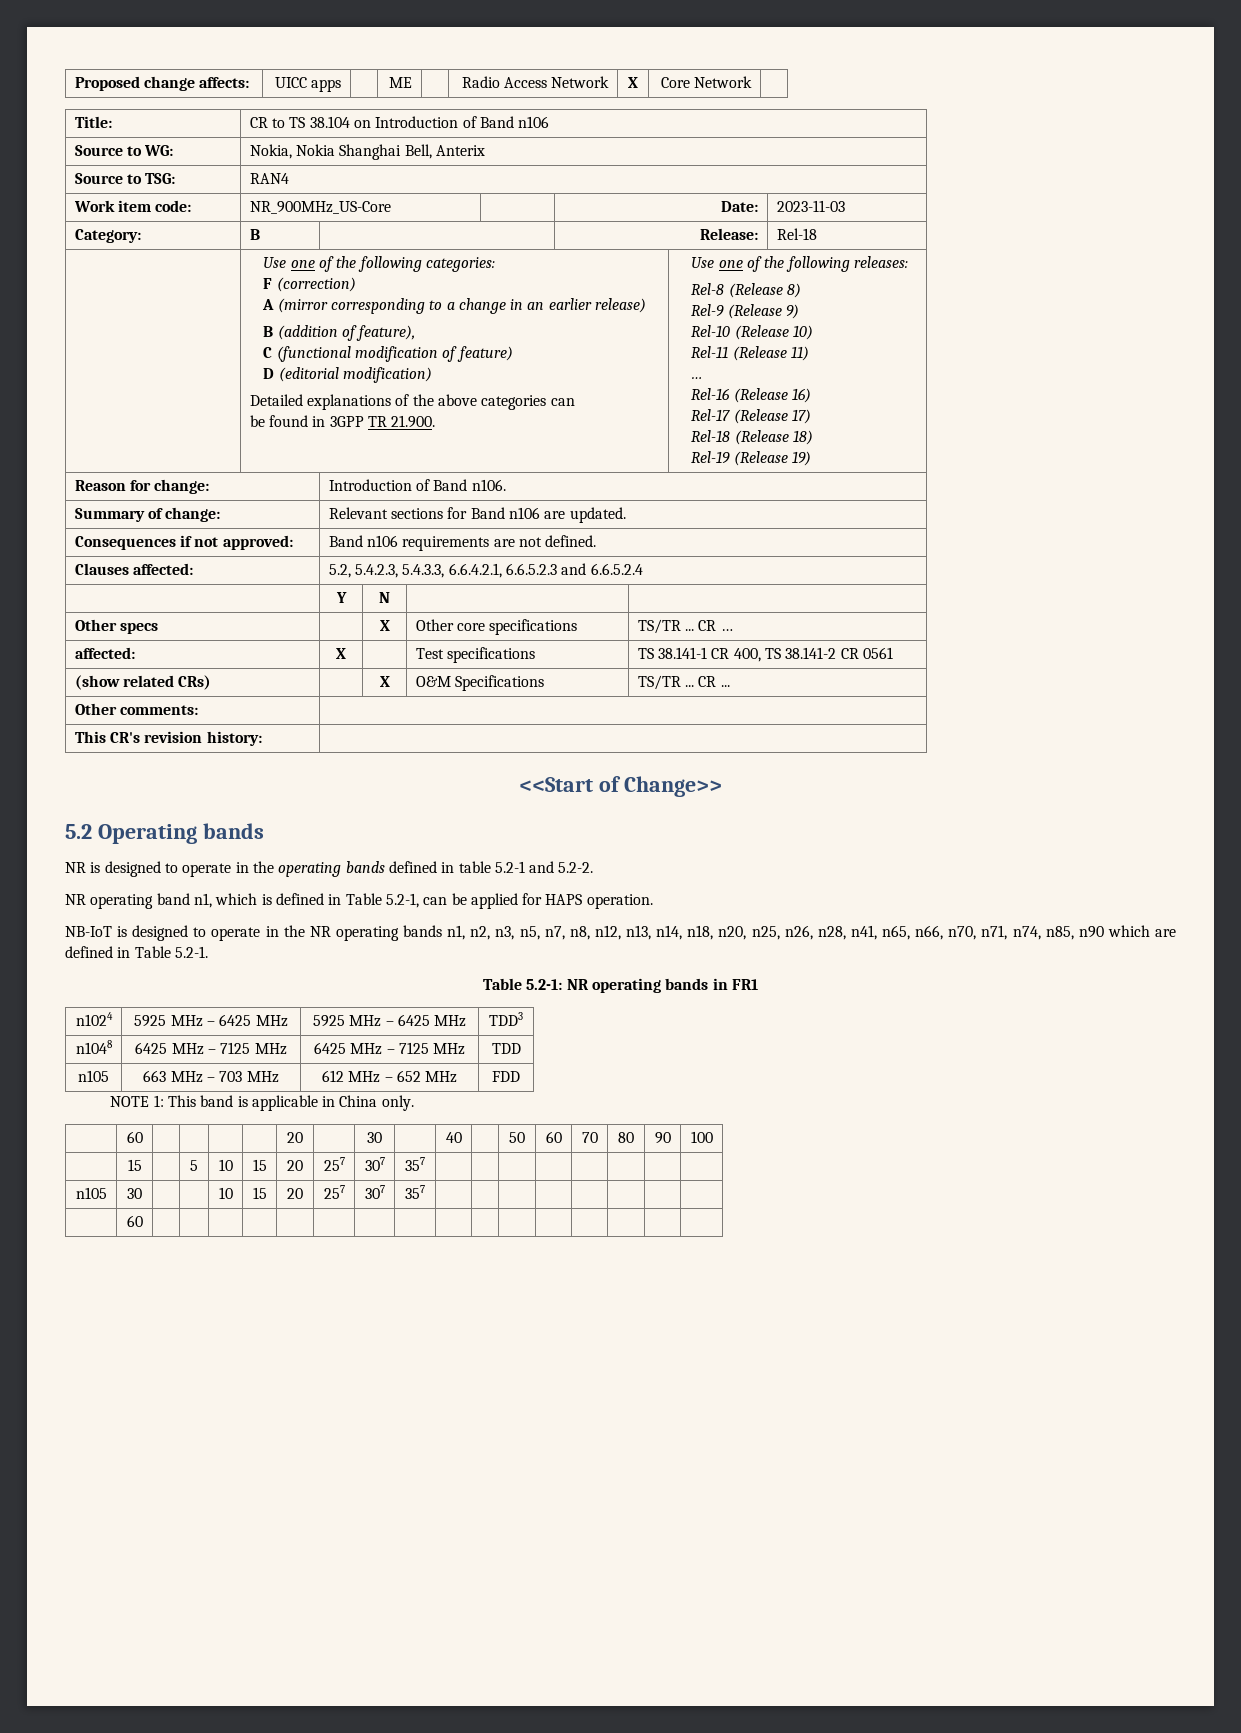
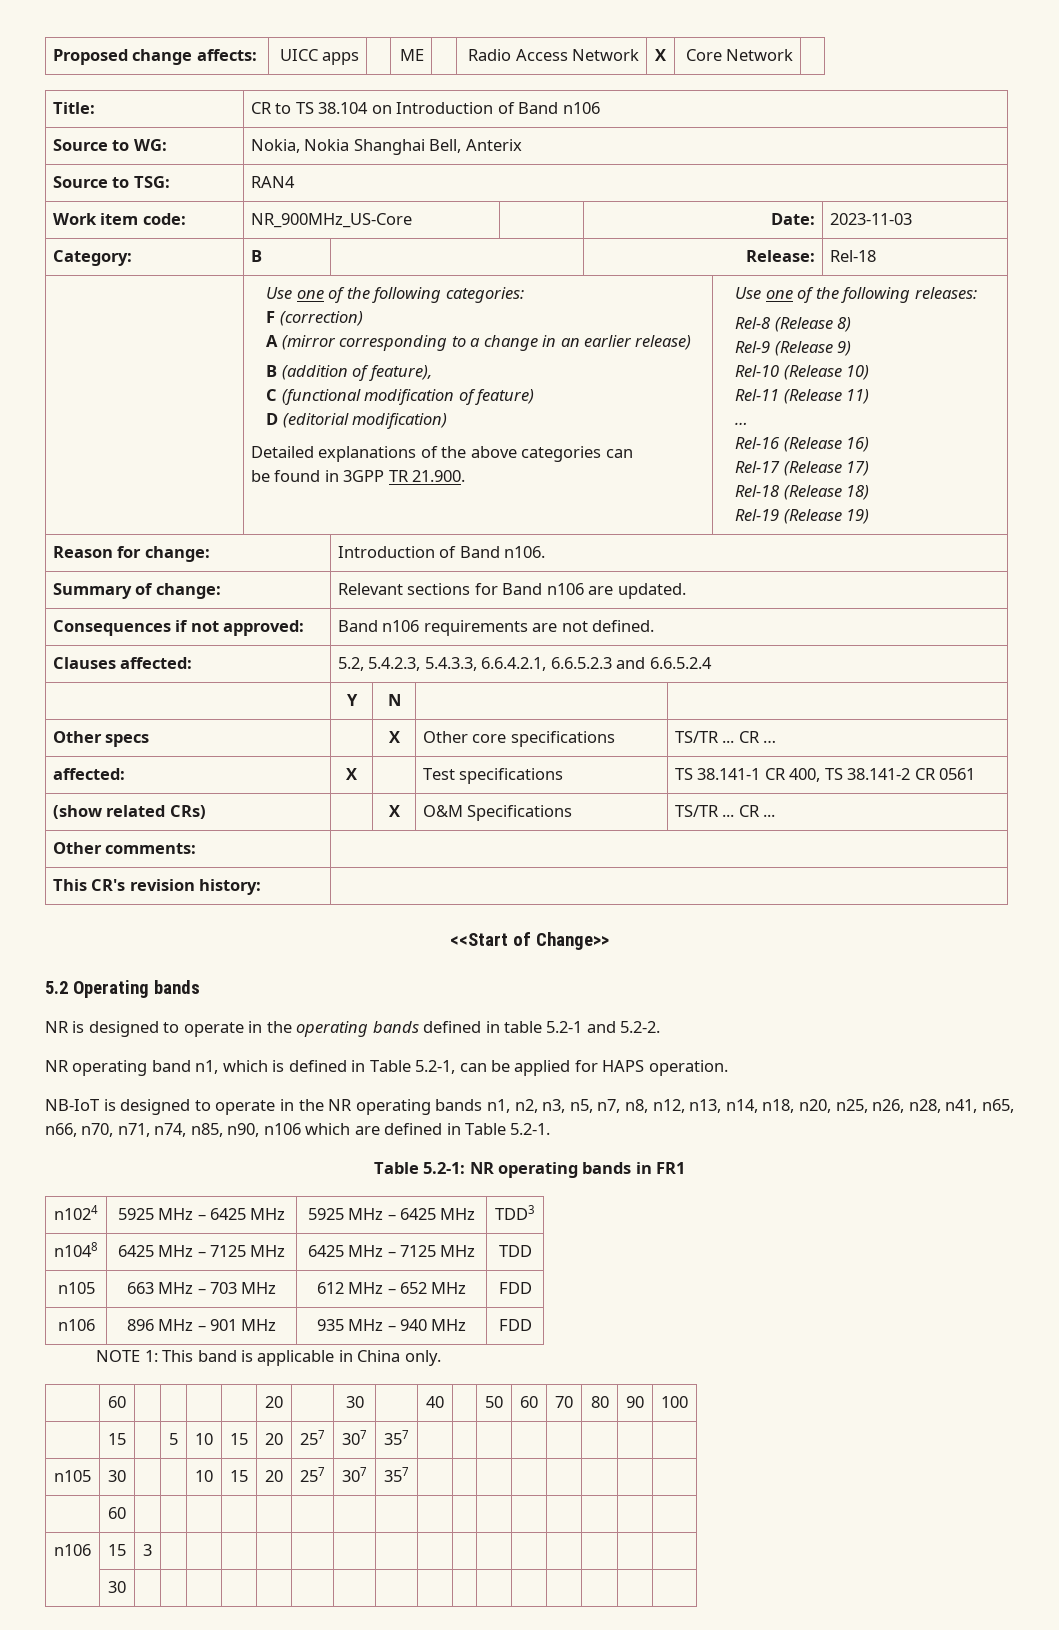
[1078,926,1104,938] n90 -> [227,1123,301,1137] n90, n106
(520, 1076) none -> [57,1319,95,1331] [126,1319,277,1331] [316,1319,467,1331] [498,1319,532,1331] // n106 | 896 MHz – 901 MHz | 935 MHz – 940 MHz | FDD
(143, 1221) none -> [54,1544,91,1556] [108,1544,126,1556] [143,1544,152,1556] [108,1581,126,1593] // n106 | 15 | 3 | | | | | | | | | | | | | | | // | 30 | | | | | | | | | | | | | | | |

